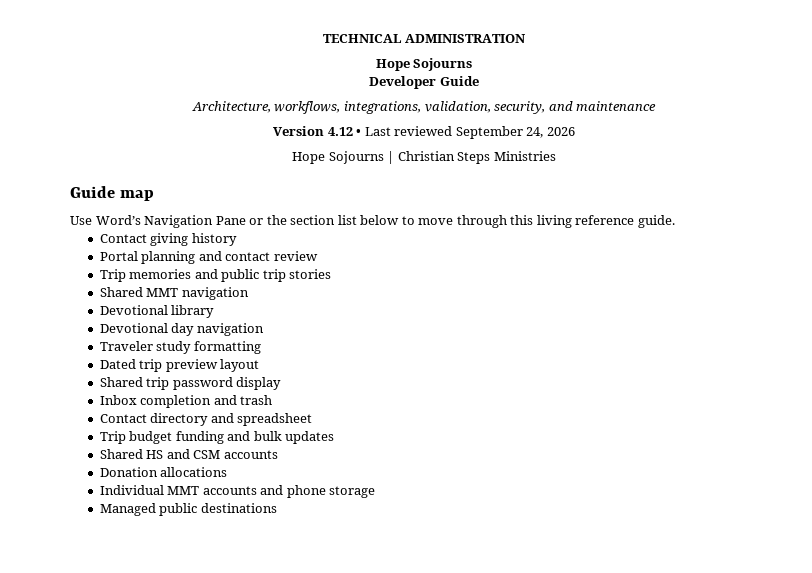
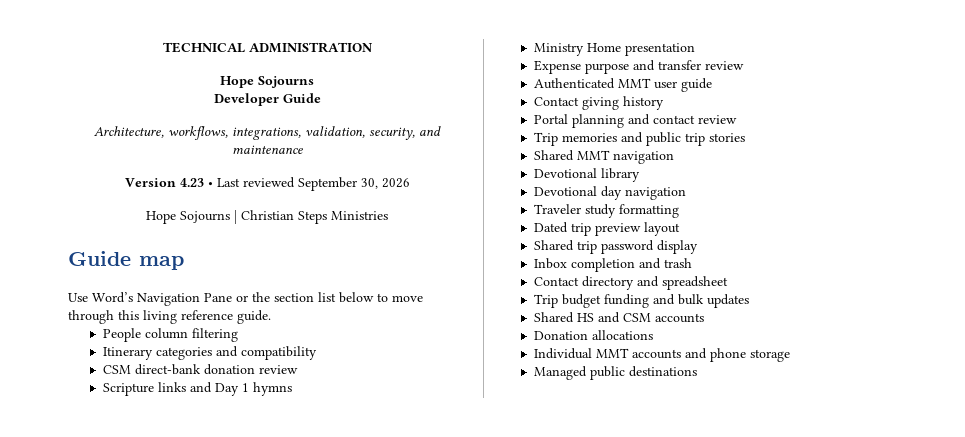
[327,127,353,136] 4.12 -> [179,178,204,187] 4.23
[526,127,544,138] 24, -> [360,178,378,189] 30,
(675, 221) none -> [103,328,239,342] [103,346,318,360] [103,364,299,375] [103,382,293,396] [534,43,696,56] [534,60,745,74] [534,78,713,92] // People column filtering // Itinerary categories and compatibility // CSM direct-bank donation review // Scripture links and Day 1 hymns // Ministry Home presentation // Expense purpose and transfer review // Authenticated MMT user guide

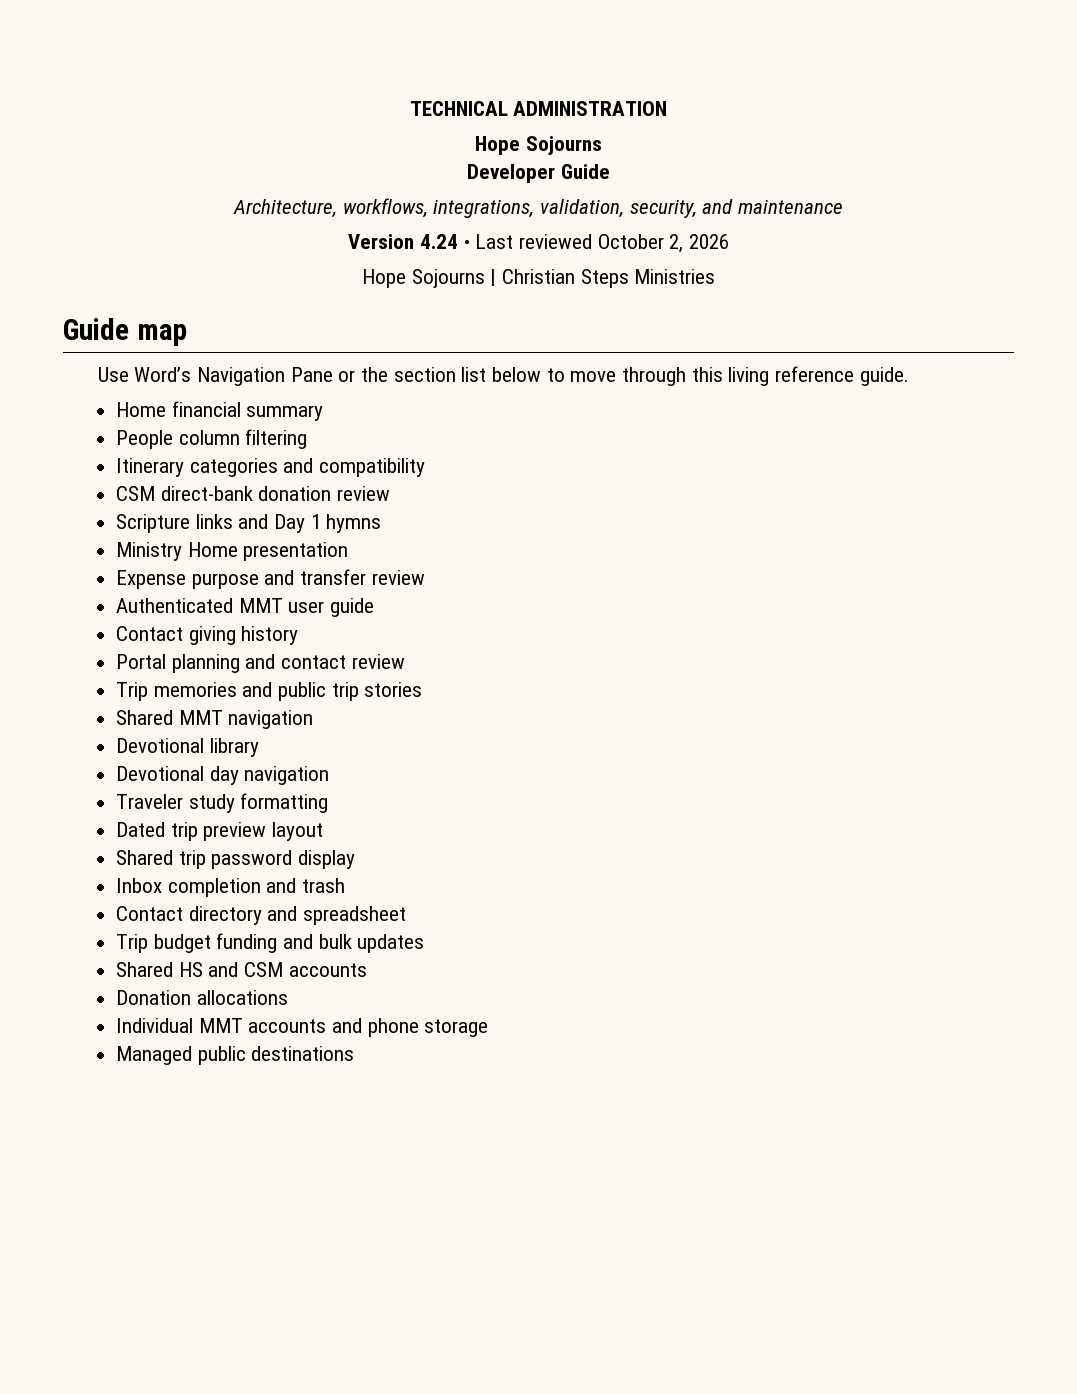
[179,178,204,187] 4.23 -> [419,234,458,249] 4.24
[297,177,378,191] September 30, -> [597,234,684,253] October 2,
(271, 317) none -> [115,401,324,421] // Home financial summary

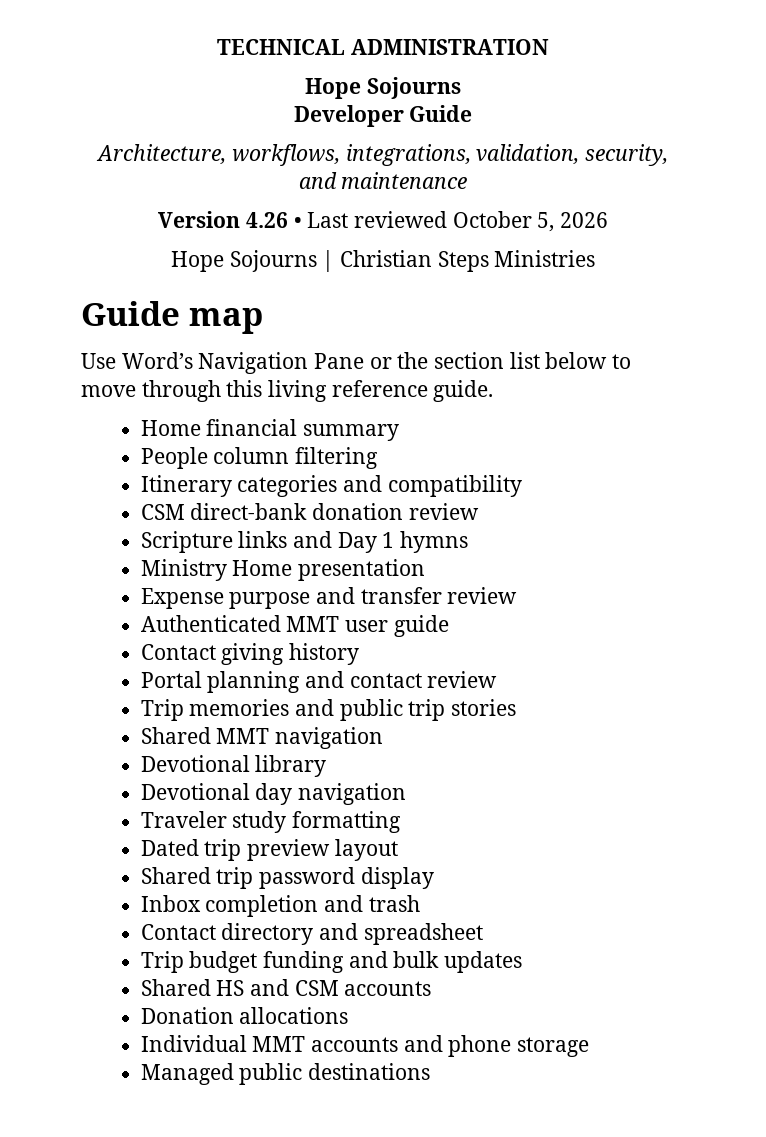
[419,234,458,249] 4.24 -> [245,212,288,228] 4.26
[669,234,684,253] 2, -> [537,212,555,232] 5,

